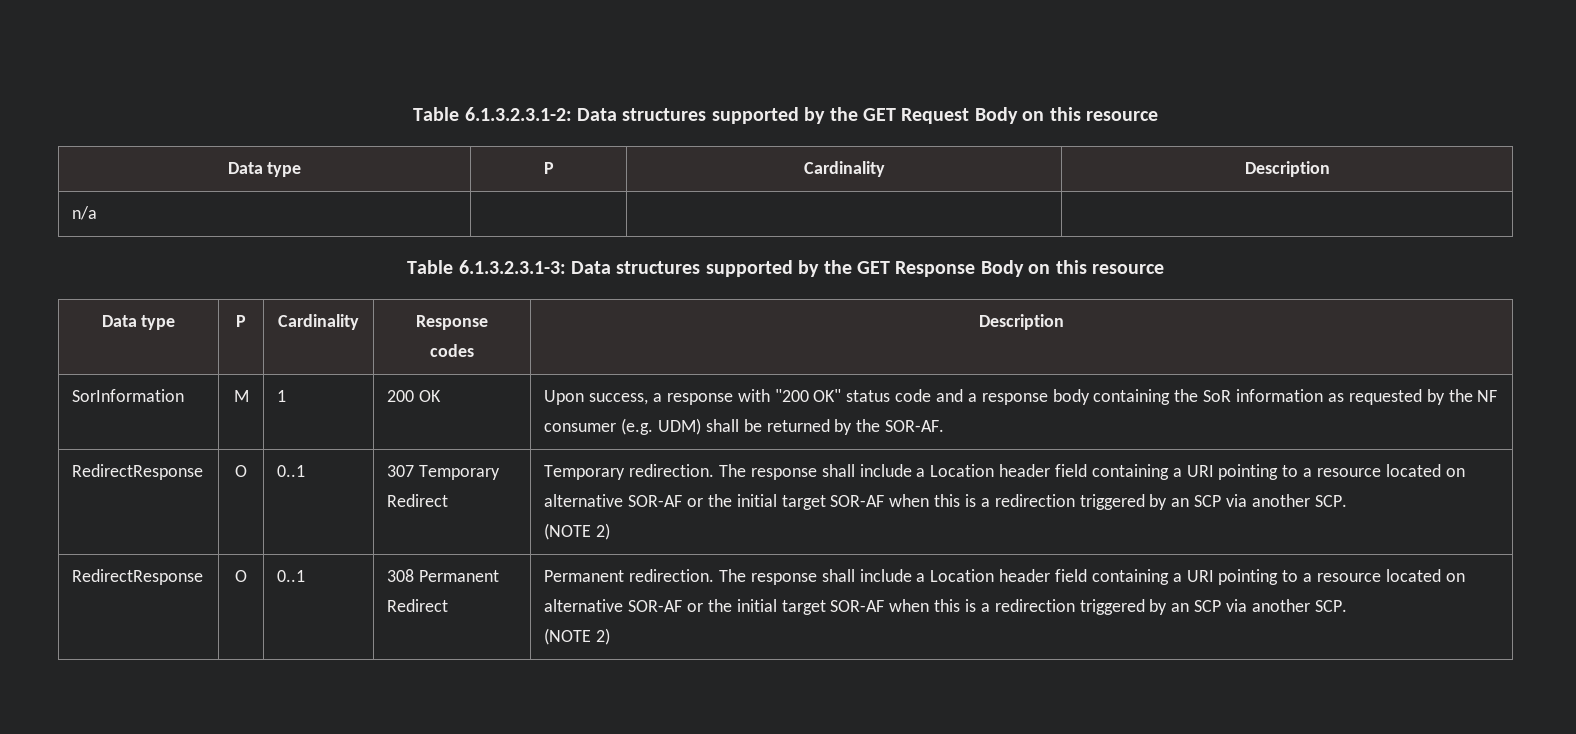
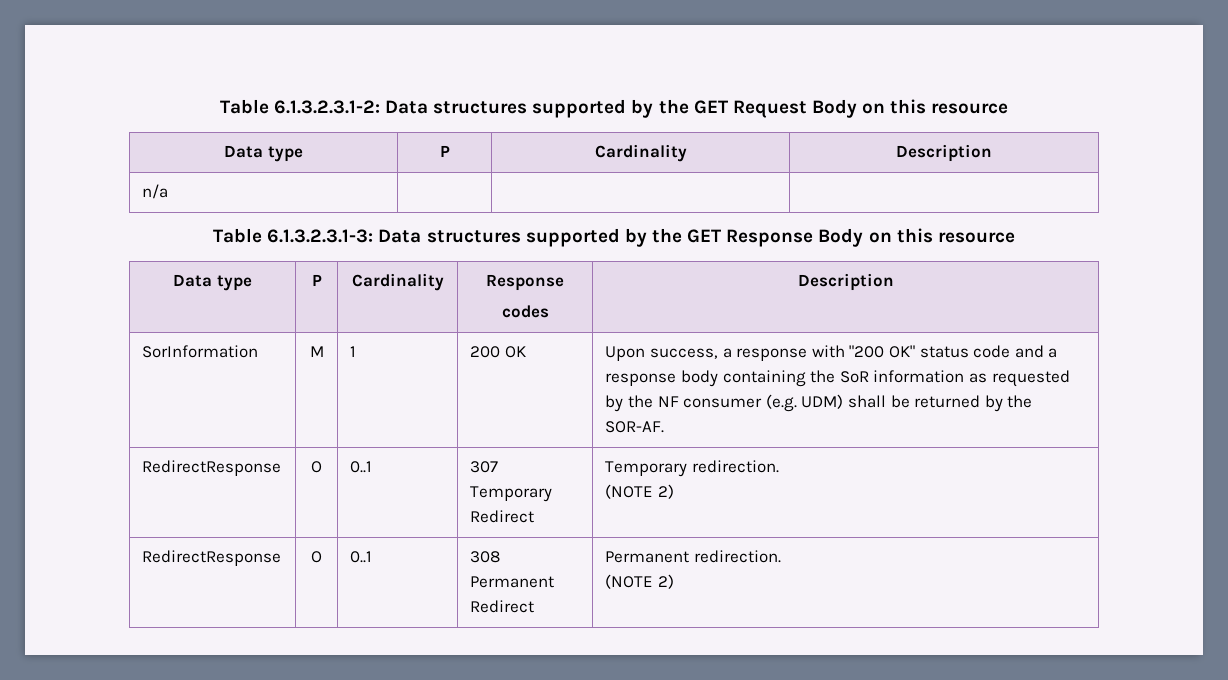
[719,464,1465,480] [544,494,1347,510] The response shall include a Location header field containing a URI pointing to a resource located on alternative SOR-AF or the initial target SOR-AF when this is a redirection triggered by an SCP via another SCP. -> (779, 466) none
[719,569,1465,585] [544,599,1347,615] The response shall include a Location header field containing a URI pointing to a resource located on alternative SOR-AF or the initial target SOR-AF when this is a redirection triggered by an SCP via another SCP. -> (781, 556) none

